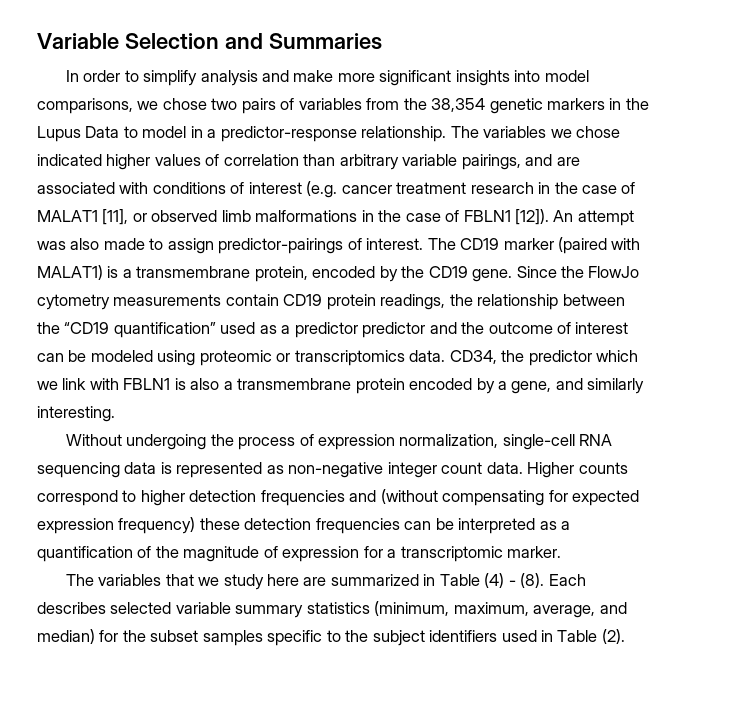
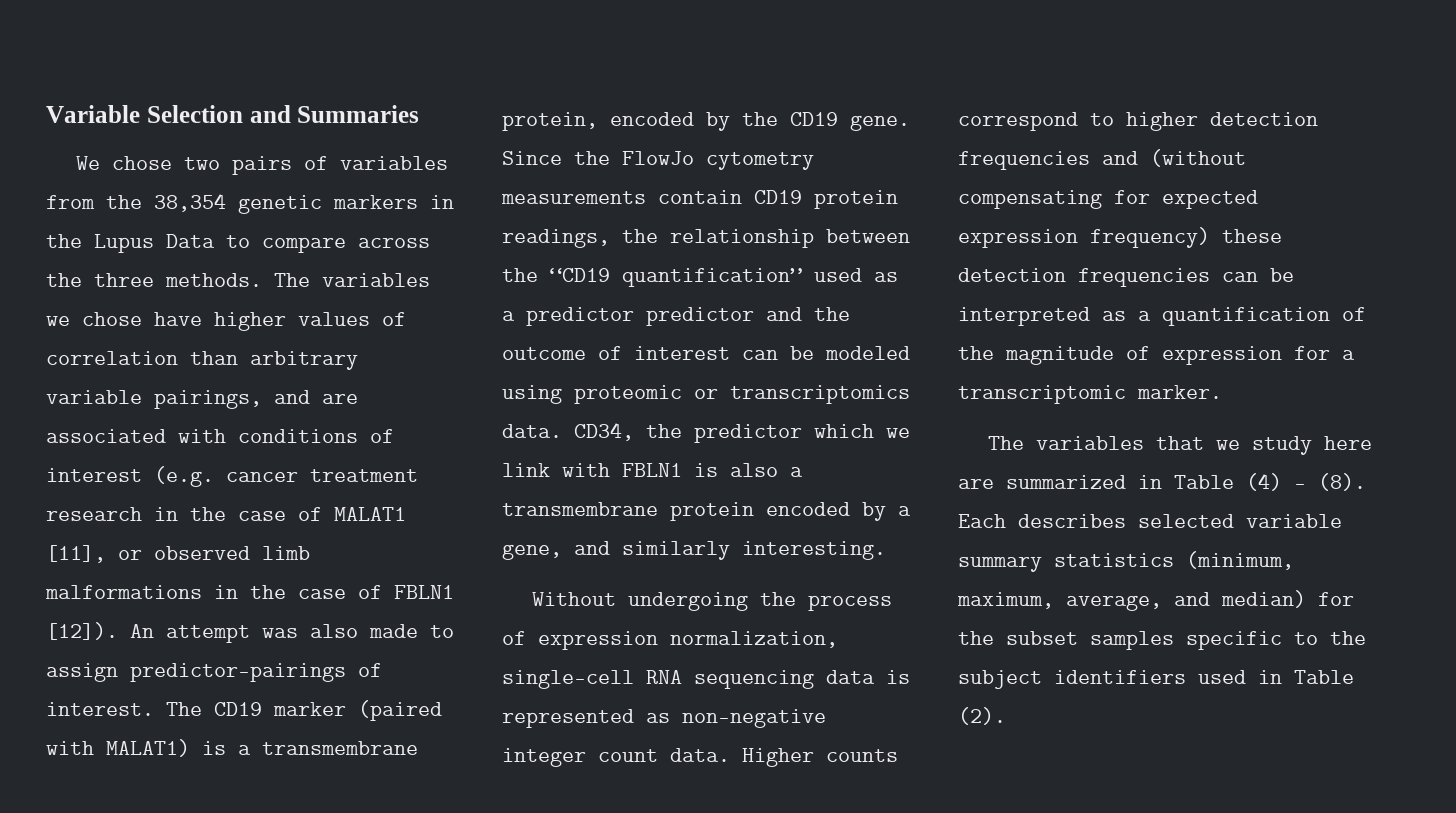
[65,70,589,86] [37,98,159,114] In order to simplify analysis and make more significant insights into model comparisons, we -> [75,156,100,170] We
[142,126,447,142] model in a predictor-response relationship. -> [262,237,430,253] [46,273,262,287] compare across the three methods.
[37,154,102,166] indicated -> [154,312,202,326] have

